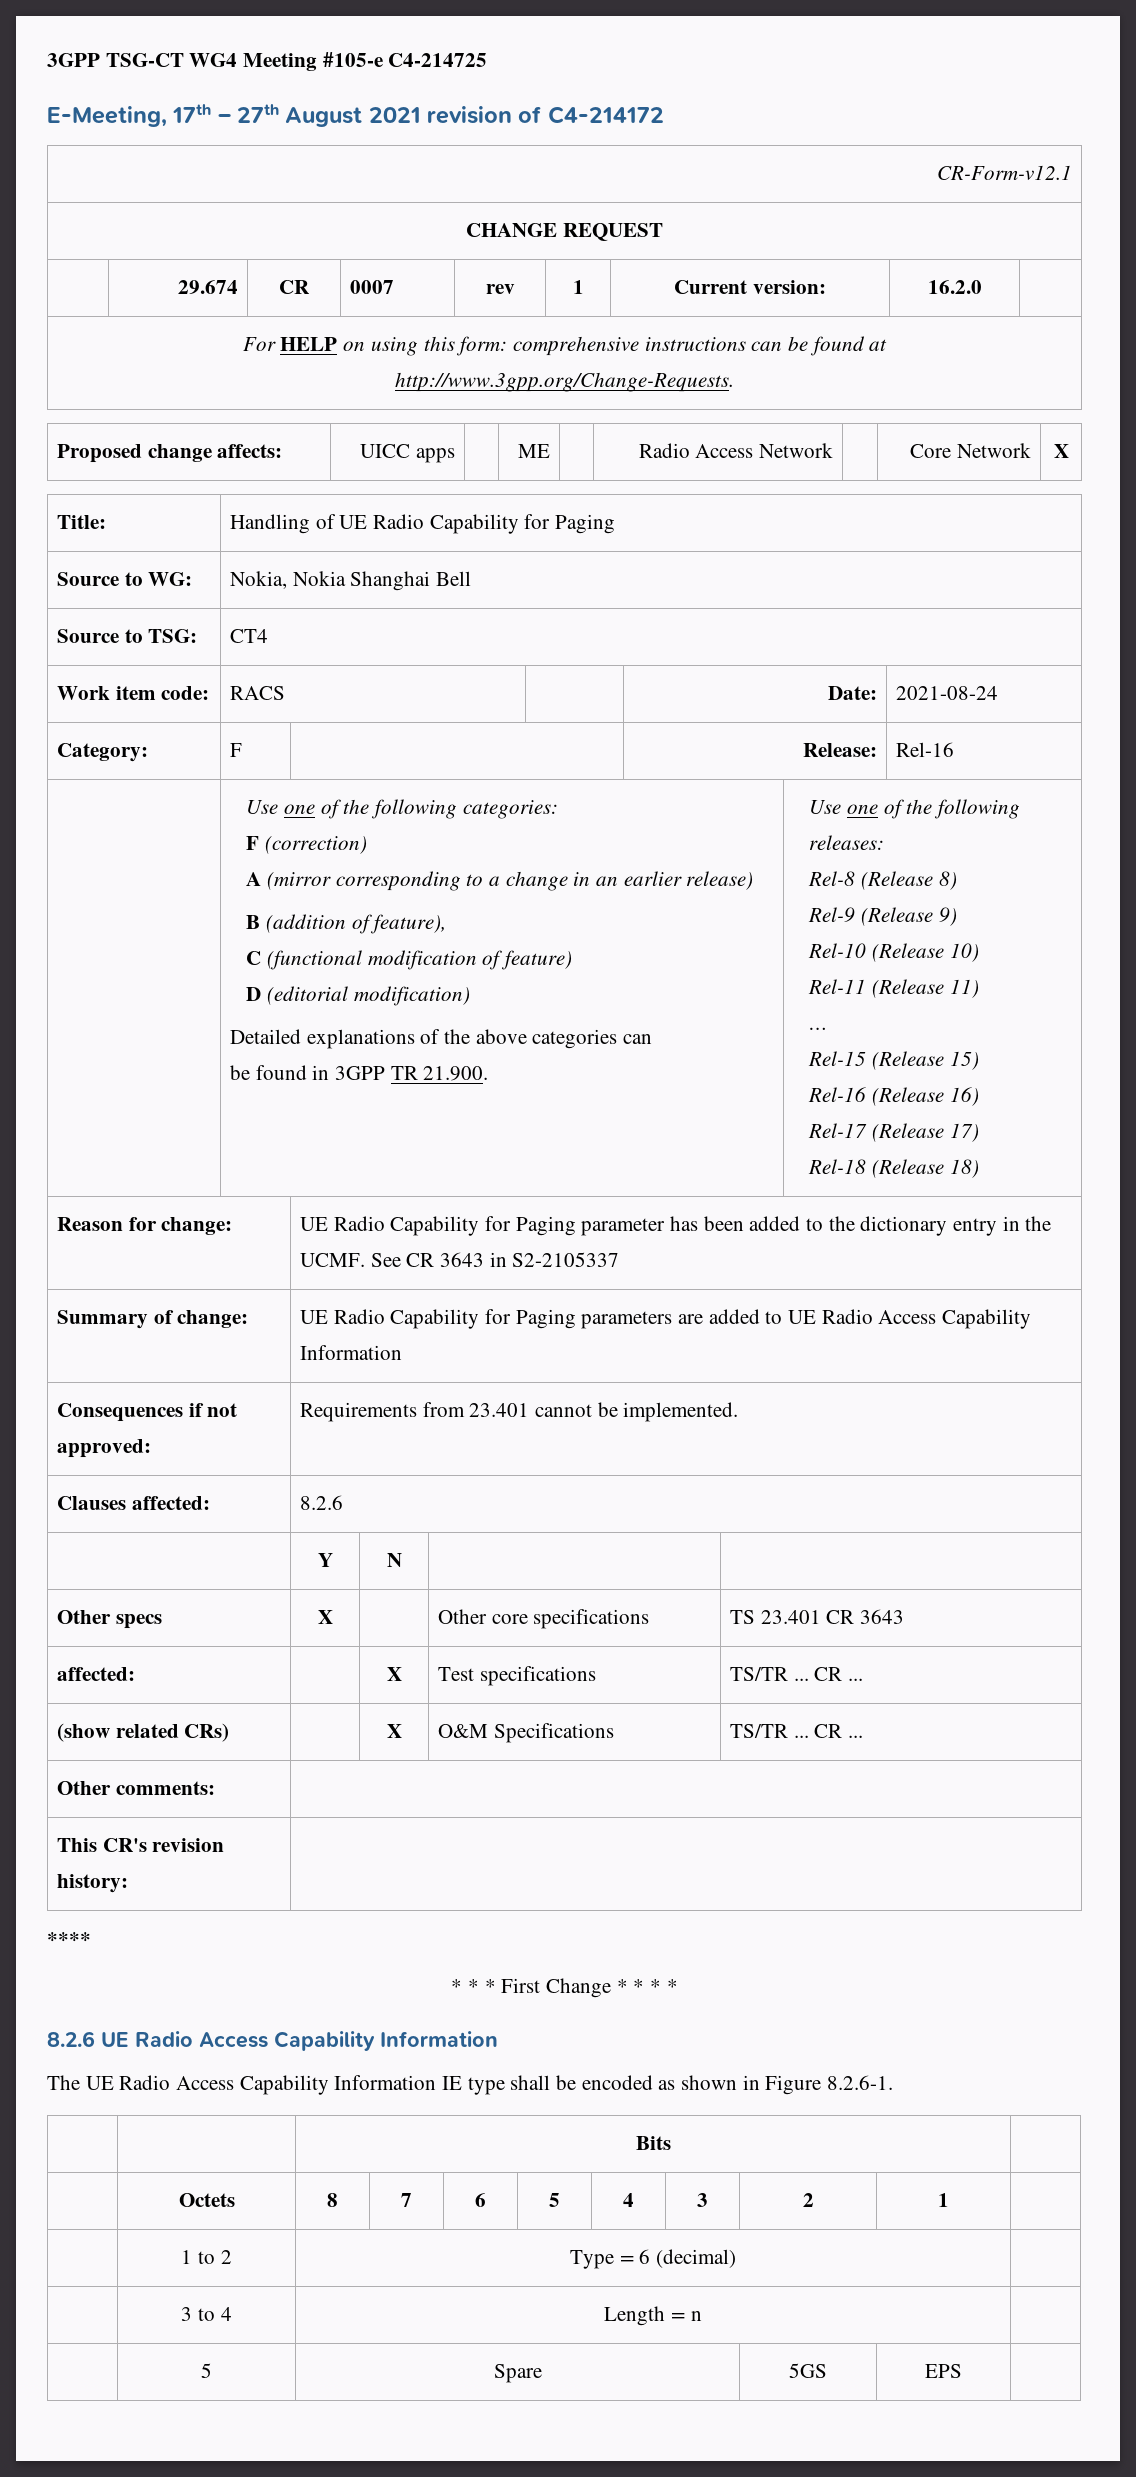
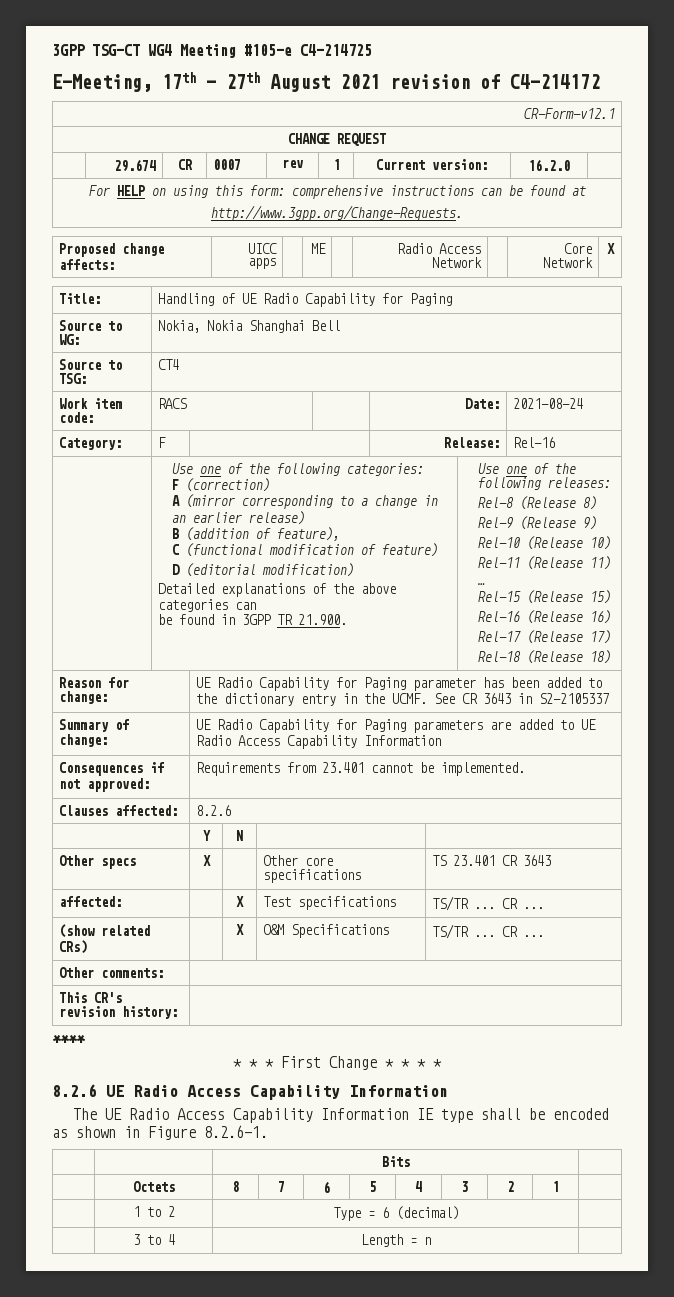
[201,2363,212,2378] [493,2364,542,2383] [789,2363,827,2378] [925,2364,962,2378] // | 5 | Spare | 5GS | EPS | -> (431, 1241) none

